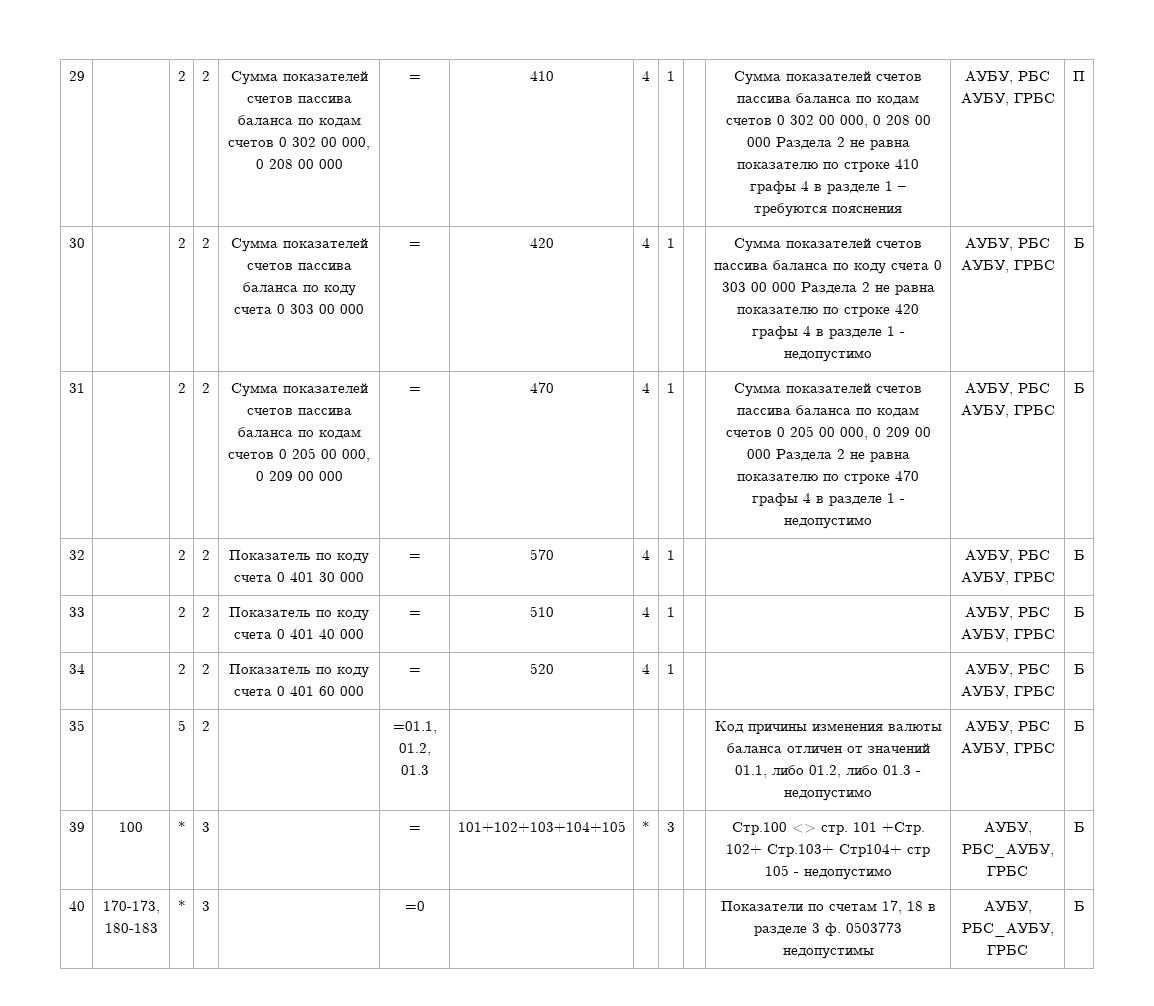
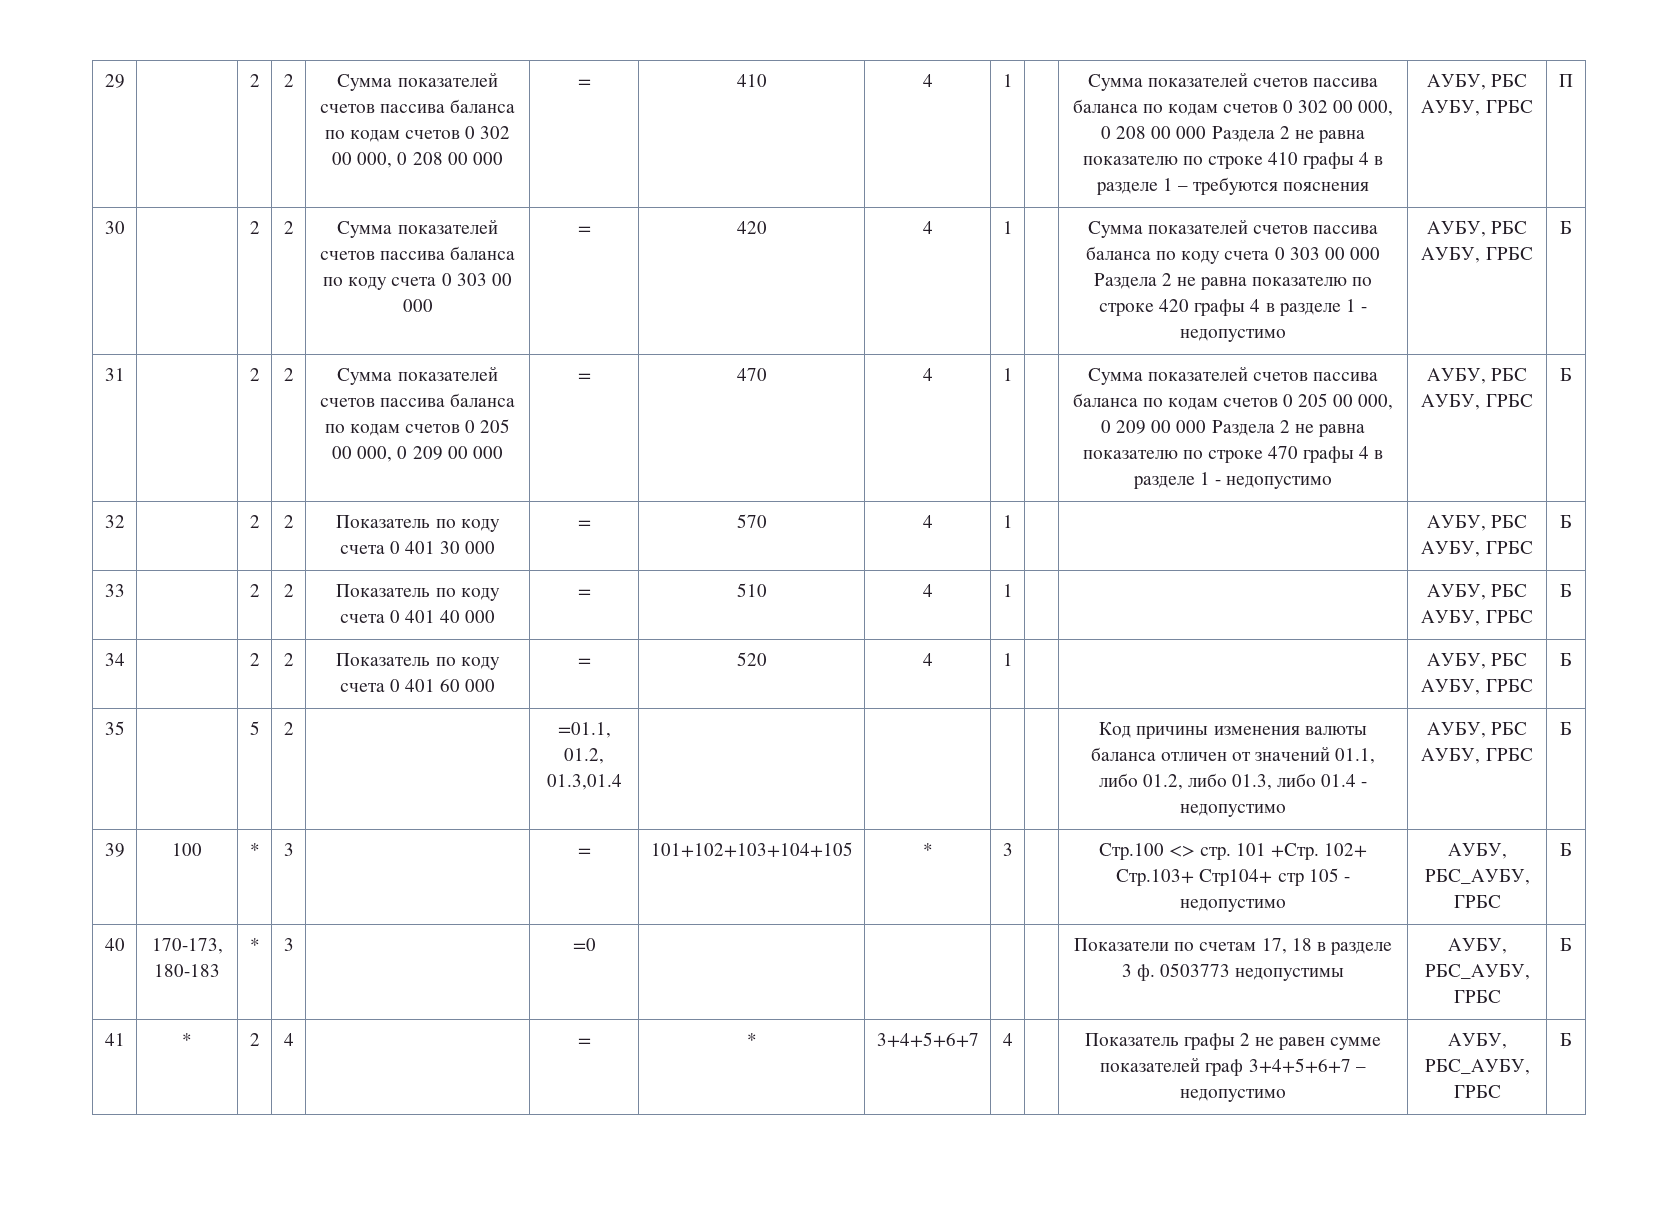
[400,765,429,775] 01.3 -> [546,774,622,790] 01.3,01.4
[883,765,911,775] 01.3 -> [1232,773,1357,790] 01.3, либо 01.4
(1085, 906) none -> [104,1033,125,1046] [182,1033,192,1046] [249,1033,260,1046] [283,1033,294,1046] [577,1038,591,1046] [746,1033,757,1046] [876,1032,979,1047] [1002,1033,1013,1046] [1084,1033,1382,1050] [1100,1058,1366,1076] [1180,1089,1286,1102] [1447,1033,1507,1049] [1424,1059,1530,1075] [1453,1085,1501,1098] [1560,1033,1572,1046] // 41 | * | 2 | 4 | | = | * | 3+4+5+6+7 | 4 | | Показатель графы 2 не равен сумме показателей граф 3+4+5+6+7 – недопустимо | АУБУ, РБС_АУБУ, ГРБС | Б

